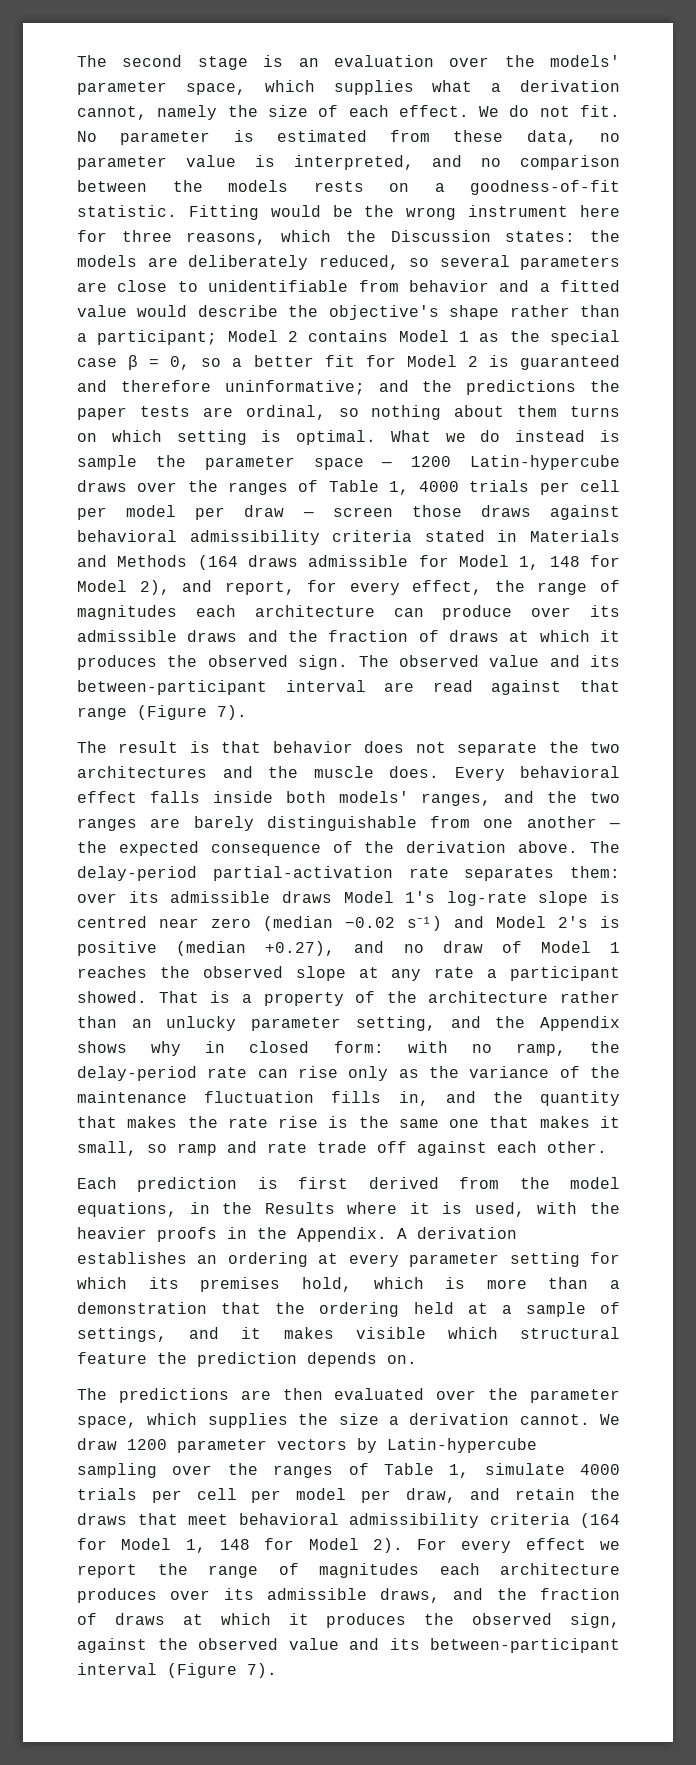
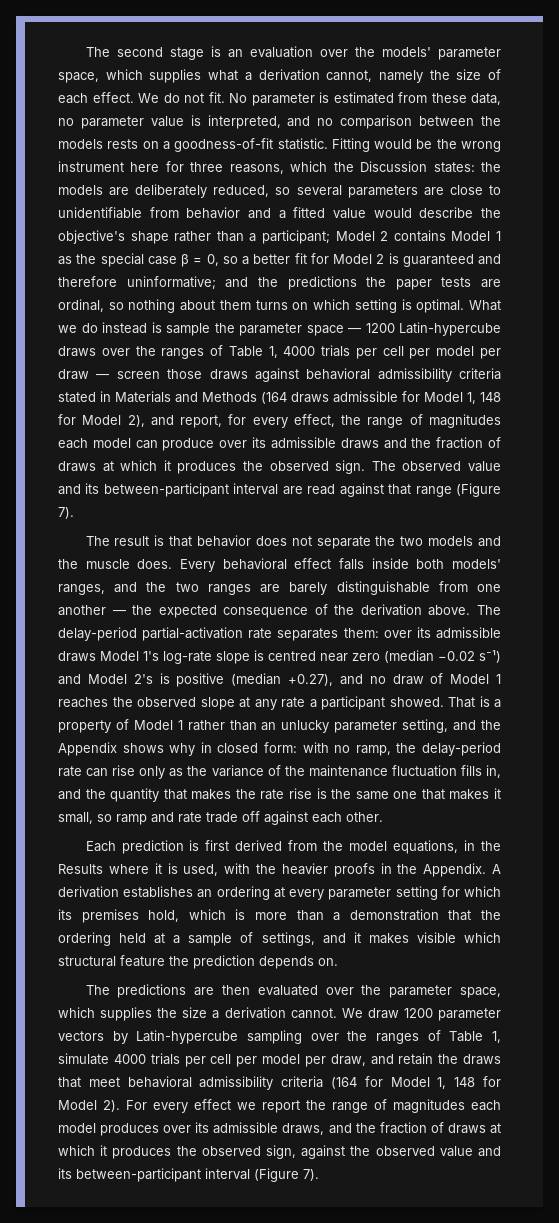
[254,605,375,617] architecture -> [92,438,131,448] model
[77,766,207,778] architectures -> [428,536,474,546] models
[386,991,549,1003] the architecture -> [133,720,183,730] Model 1
[500,1563,620,1575] architecture -> [58,1123,96,1133] model

